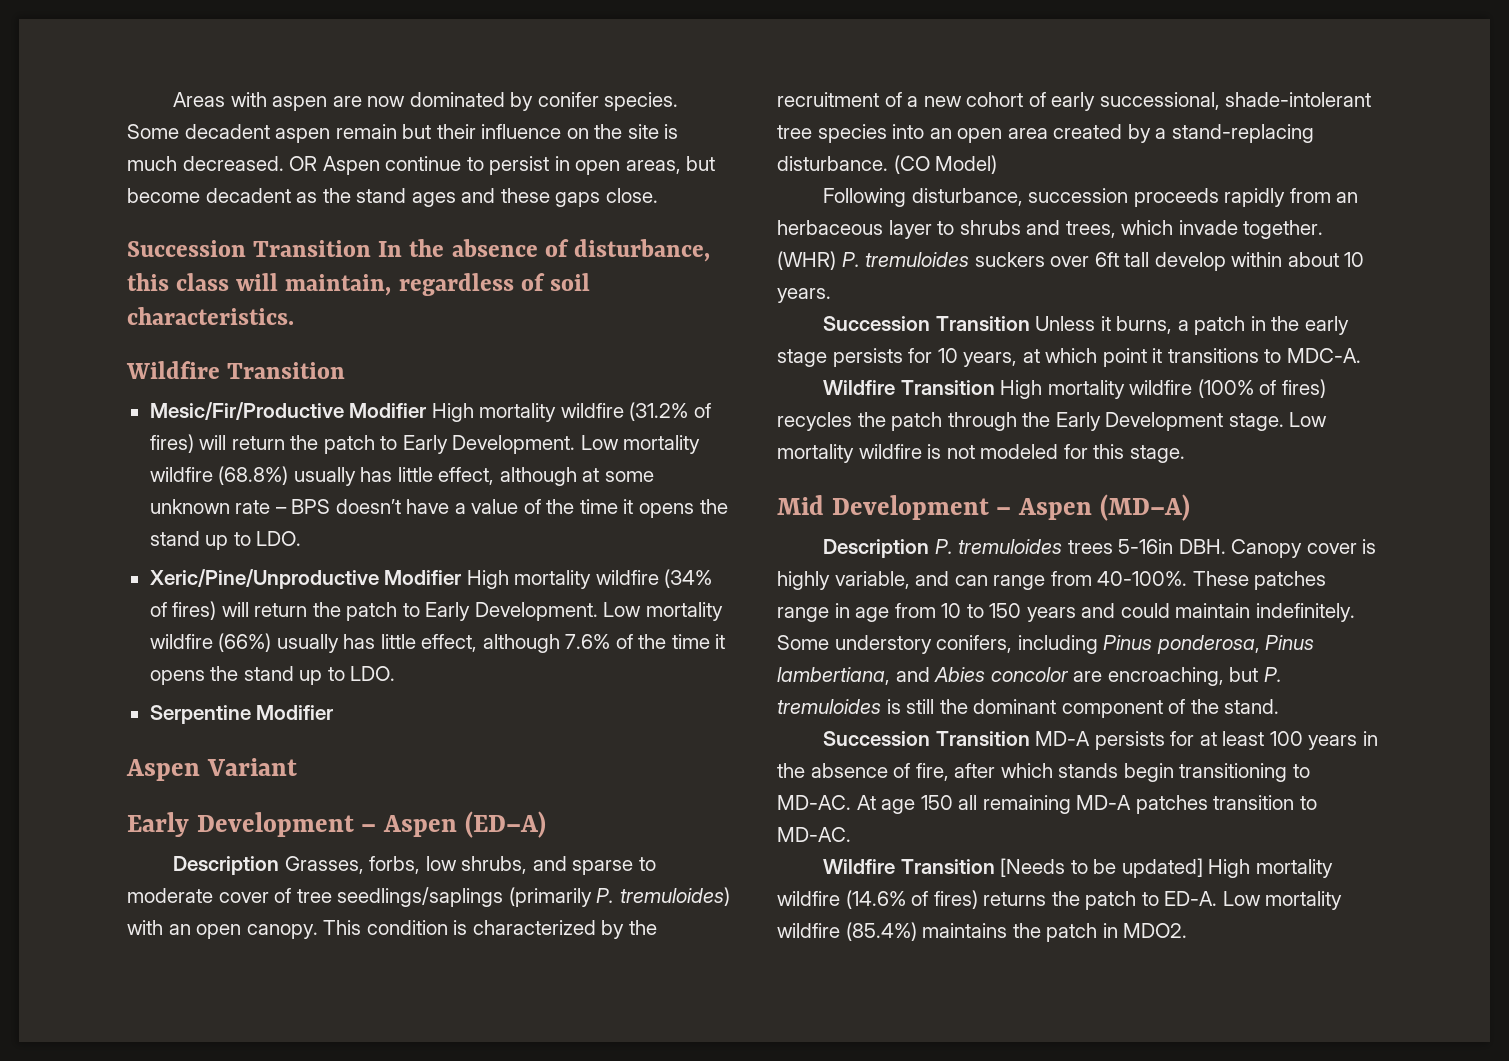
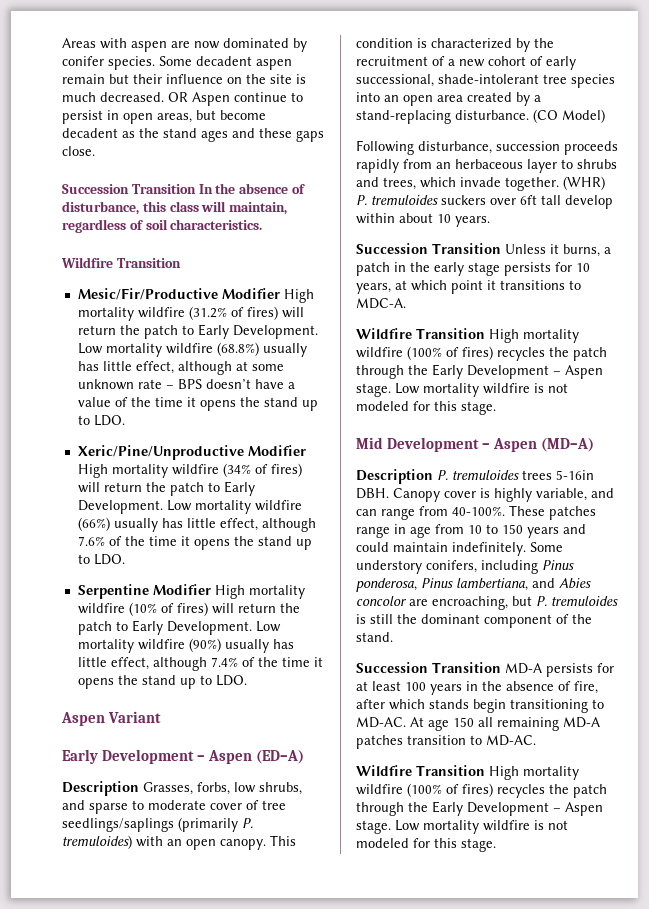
(334, 712) none -> [214,585,305,599] [77,602,300,616] [77,620,281,635] [77,638,294,653] [77,657,323,671] [77,675,247,689] High mortality wildfire (10% of fires) will return the patch to Early Development. Low mortality wildfire (90%) usually has little effect, although 7.4% of the time it opens the stand up to LDO.
(1224, 421) none -> [553,365,603,379] – Aspen
[1000,858,1333,878] [777,890,1343,910] [777,922,1188,942] [Needs to be updated] High mortality wildfire (14.6% of fires) returns the patch to ED-A. Low mortality wildfire (85.4%) maintains the patch in MDO2. -> [489,766,579,780] [356,783,607,798] [356,801,603,816] [356,820,568,834] [356,838,496,852] High mortality wildfire (100% of fires) recycles the patch through the Early Development – Aspen stage. Low mortality wildfire is not modeled for this stage.

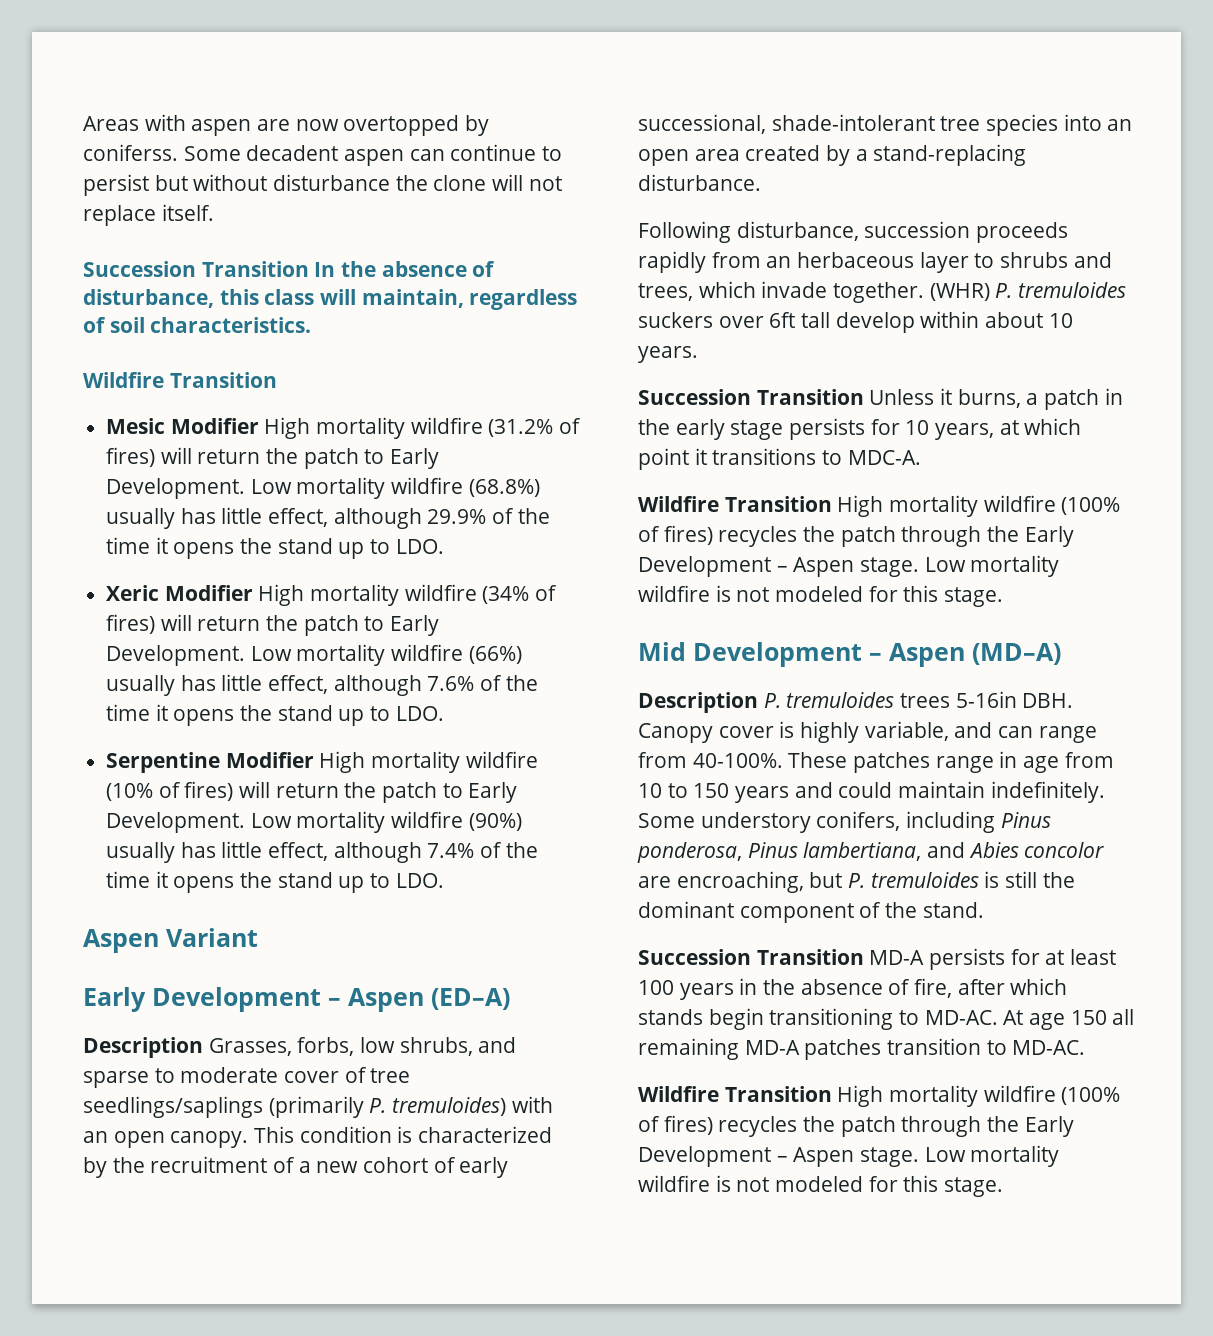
[223,38,307,52] [62,56,292,70] [62,74,306,84] [62,92,303,106] [62,110,266,124] [62,128,324,142] [62,146,95,156] dominated by conifer species. Some decadent aspen remain but their influence on the site is much decreased. OR Aspen continue to persist in open areas, but become decadent as the stand ages and these gaps close. -> [343,115,490,136] [83,144,563,166] [83,174,562,196] [83,204,214,226] overtopped by coniferss. Some decadent aspen can continue to persist but without disturbance the clone will not replace itself.
[77,288,218,300] Mesic/Fir/Productive -> [106,418,166,434] Mesic
[235,361,284,371] [77,379,295,390] [77,397,111,407] at some unknown rate – BPS doesn’t have a value -> [427,509,487,524] 29.9%
[77,445,244,460] Xeric/Pine/Unproductive -> [106,585,160,601] Xeric
[533,109,605,123] (CO Model) -> (761, 182) none

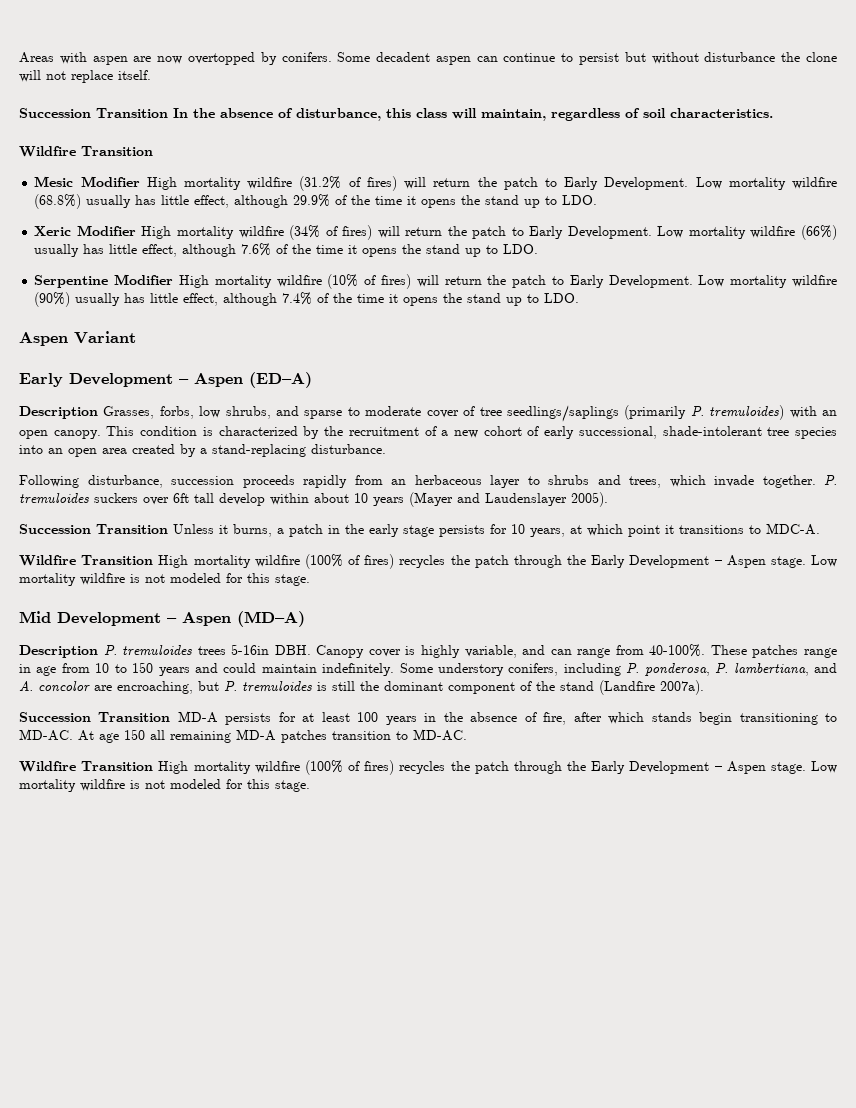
[83,144,178,161] coniferss. -> [281,52,332,62] conifers.
[929,283,990,301] (WHR) -> (816, 481) none
[638,346,698,363] years. -> [373,492,608,507] years (Mayer and Laudenslayer 2005).
[1000,812,1051,828] [637,842,798,863] Pinus ponderosa, Pinus -> [626,663,729,676] P. ponderosa, P.
[968,842,1019,858] Abies -> [19,681,33,691] A.
[922,902,984,918] stand. -> [560,680,704,695] stand (Landfire 2007a).

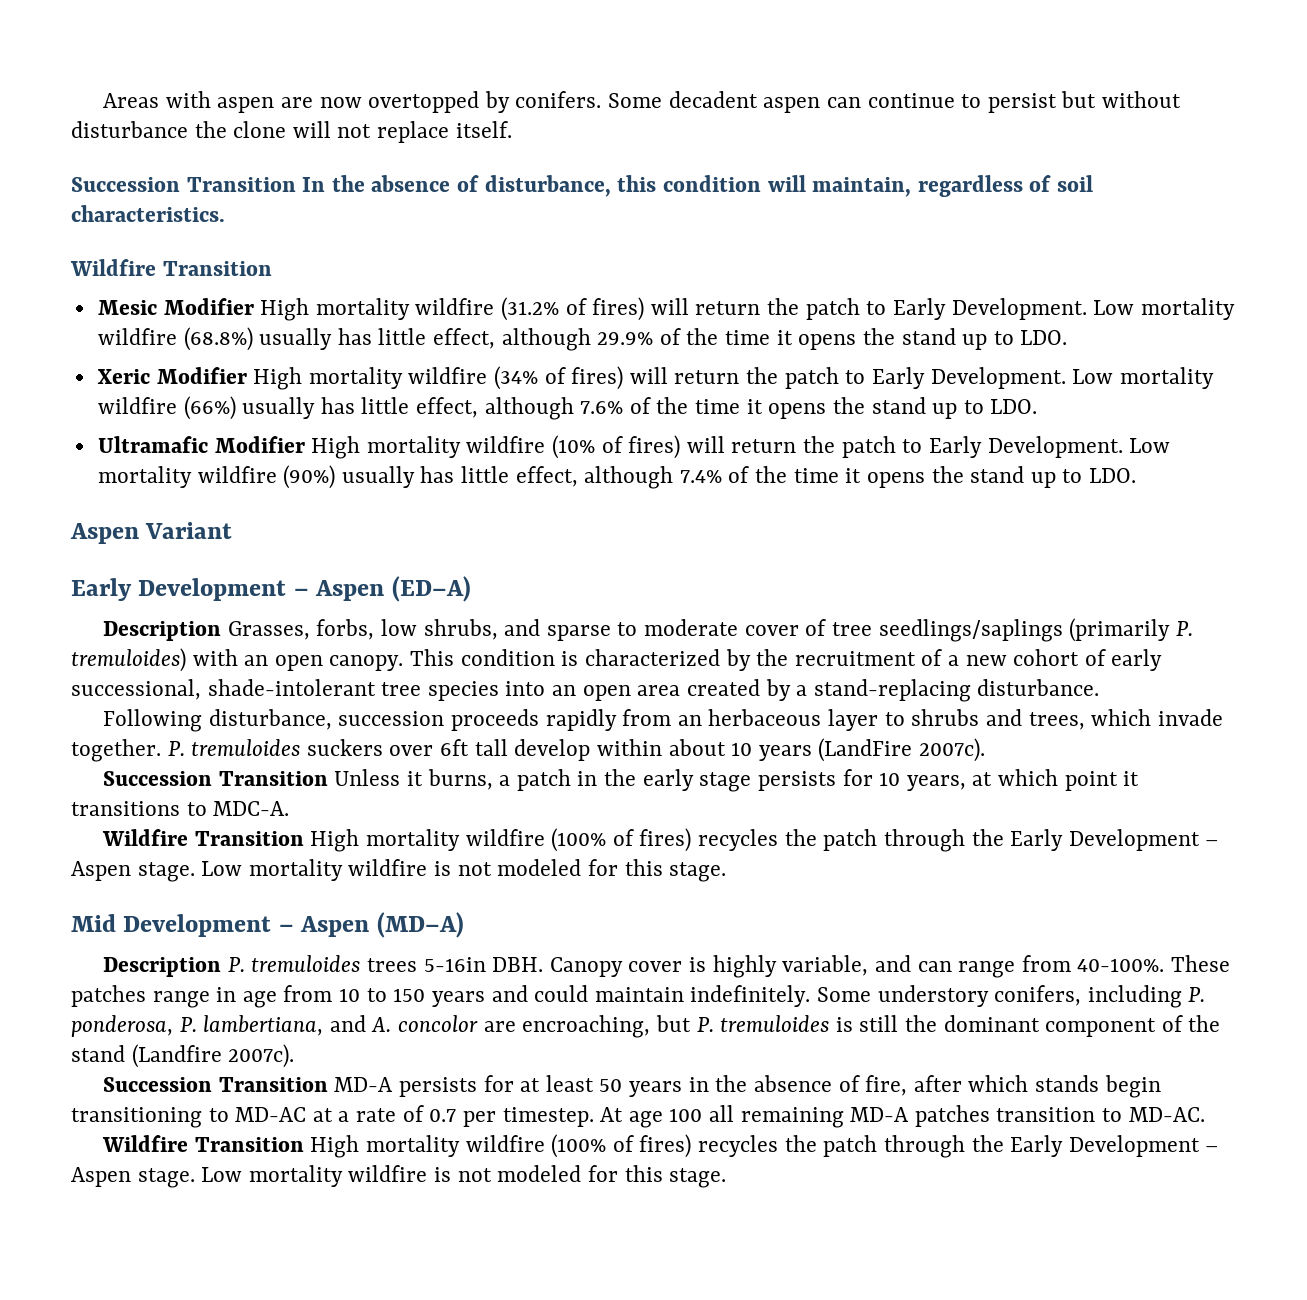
[416,108,447,118] class -> [662,175,761,192] condition
[34,275,109,288] Serpentine -> [97,436,208,453] Ultramafic
[409,492,608,507] (Mayer and Laudenslayer 2005). -> [818,738,985,762] (LandFire 2007c).
[660,680,704,695] 2007a). -> [228,1044,295,1068] 2007c).
[357,712,379,722] 100 -> [599,1079,623,1092] 50
[19,729,73,741] MD-AC. -> [235,1105,594,1127] MD-AC at a rate of 0.7 per timestep.
[124,729,145,740] 150 -> [669,1108,703,1122] 100

